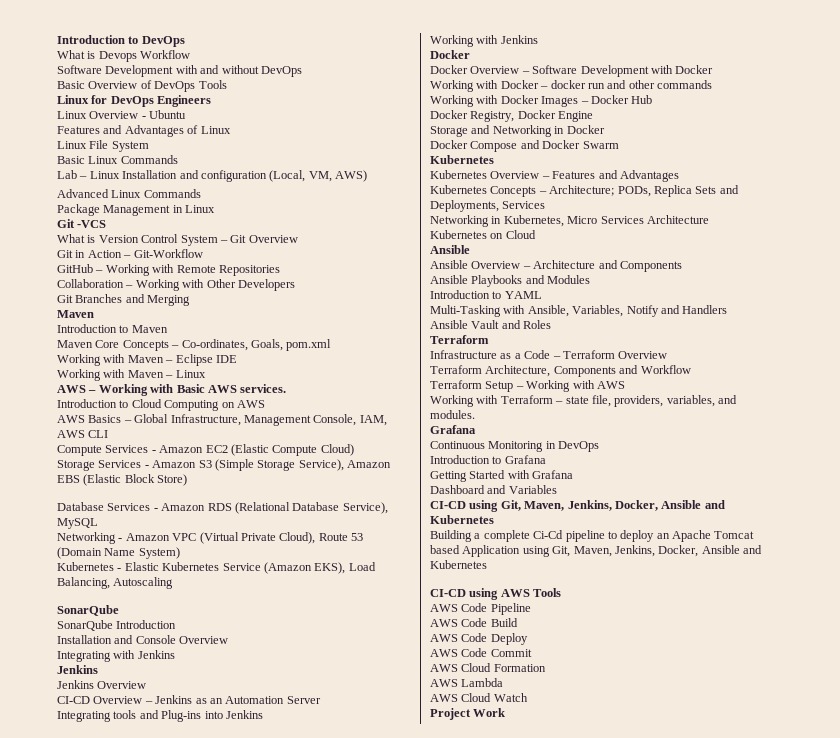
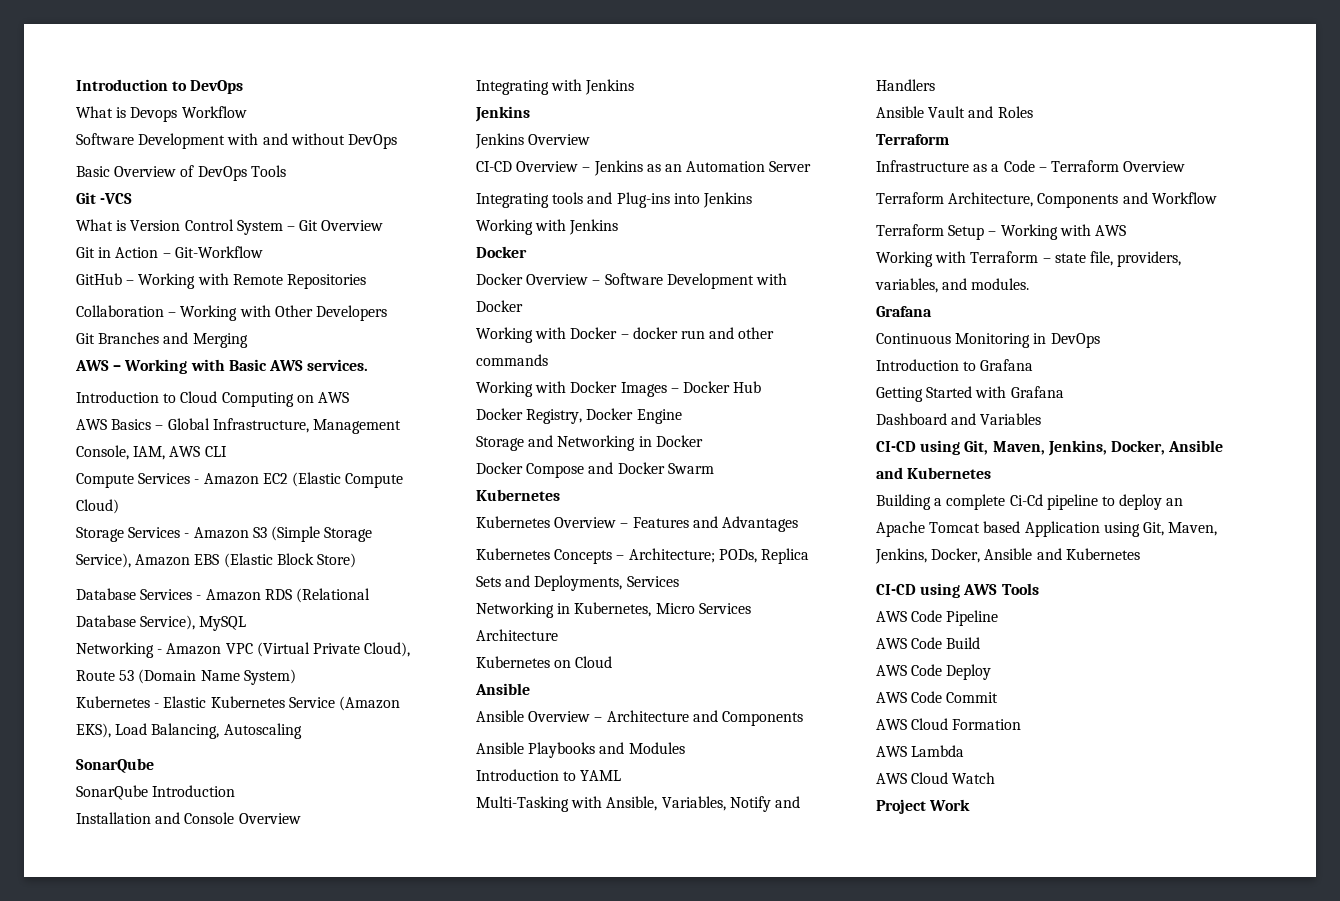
[57,95,212,107] [57,110,187,119] [57,125,231,137] [57,140,149,152] [57,155,178,164] [57,170,367,182] [57,189,201,198] [57,204,216,216] // Linux for DevOps Engineers // Linux Overview - Ubuntu // Features and Advantages of Linux // Linux File System // Basic Linux Commands // Lab – Linux Installation and configuration (Local, VM, AWS) // Advanced Linux Commands // Package Management in Linux -> (286, 171) none
[57,310,94,318] [57,324,168,333] [57,339,332,351] [57,354,237,366] [57,369,206,381] // Maven // Introduction to Maven // Maven Core Concepts – Co-ordinates, Goals, pom.xml // Working with Maven – Eclipse IDE // Working with Maven – Linux -> (248, 340) none

